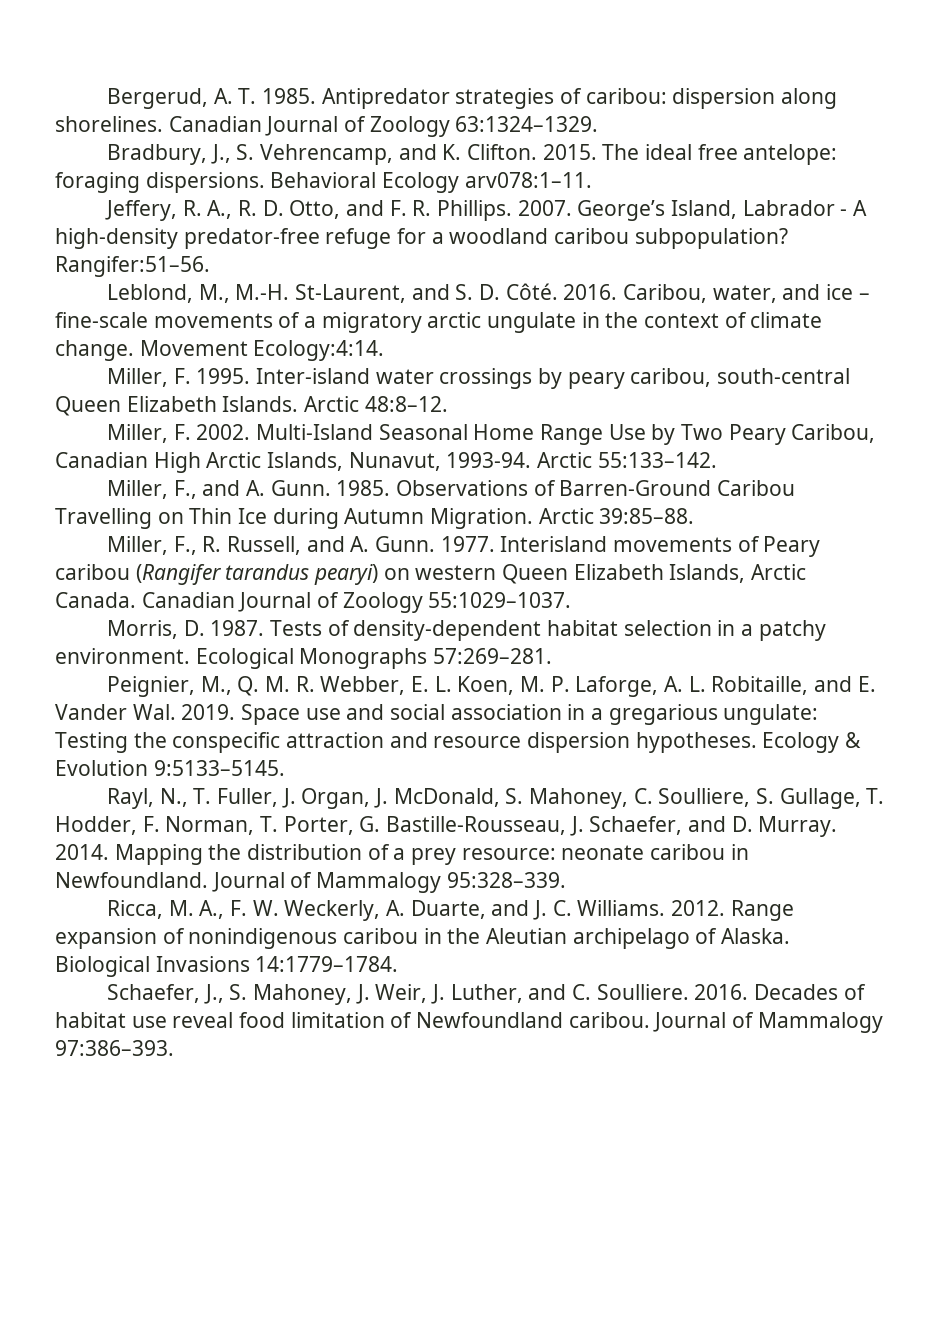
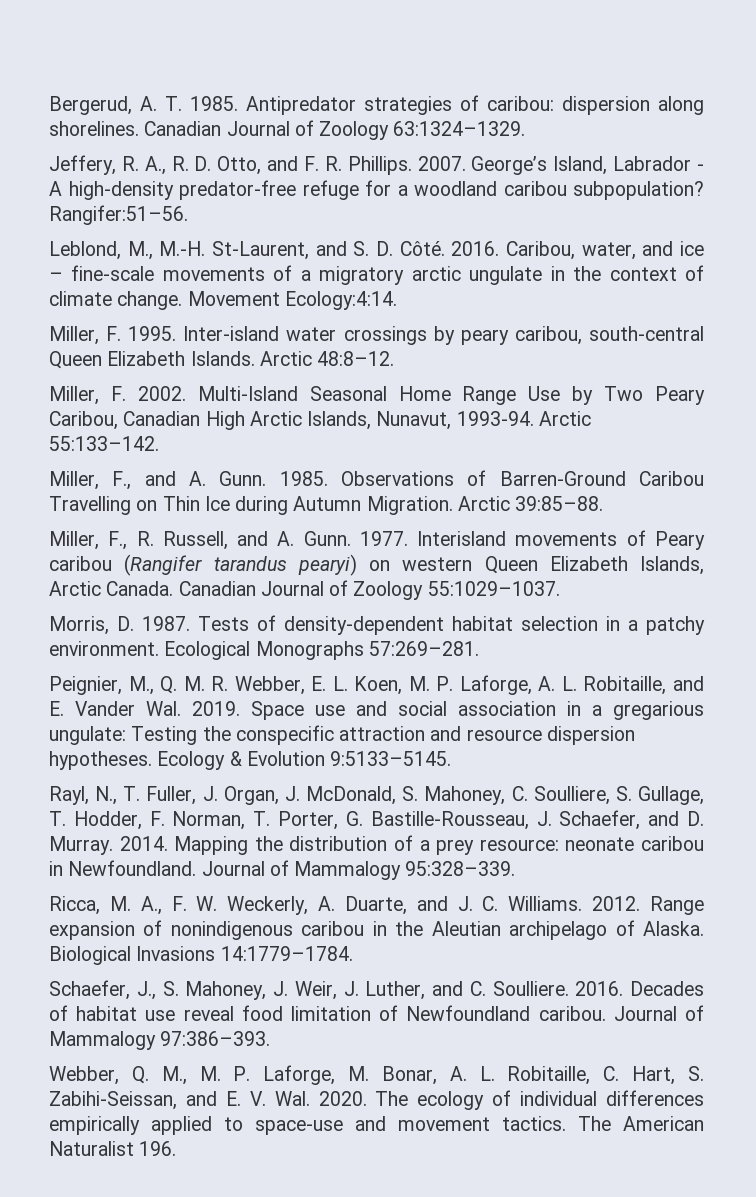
[106,144,838,165] [55,172,592,193] // Bradbury, J., S. Vehrencamp, and K. Clifton. 2015. The ideal free antelope: foraging dispersions. Behavioral Ecology arv078:1–11. -> (526, 128) none
(174, 1048) none -> [49,1065,704,1085] [49,1090,704,1110] [49,1116,704,1135] [49,1141,177,1156] // Webber, Q. M., M. P. Laforge, M. Bonar, A. L. Robitaille, C. Hart, S. Zabihi-Seissan, and E. V. Wal. 2020. The ecology of individual differences empirically applied to space-use and movement tactics. The American Naturalist 196.

